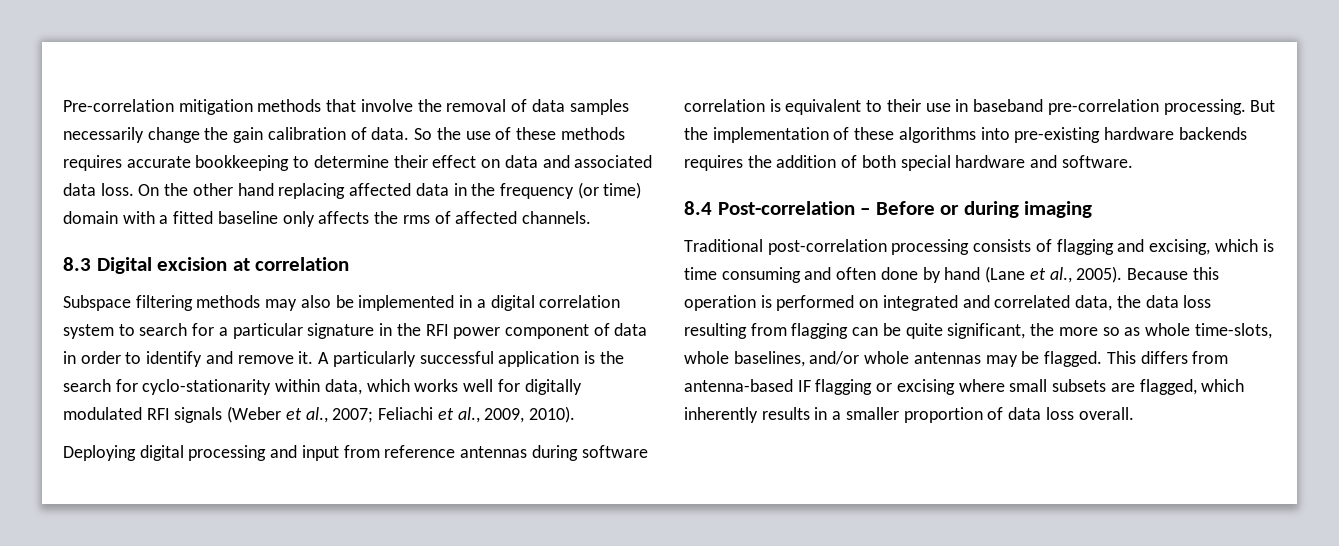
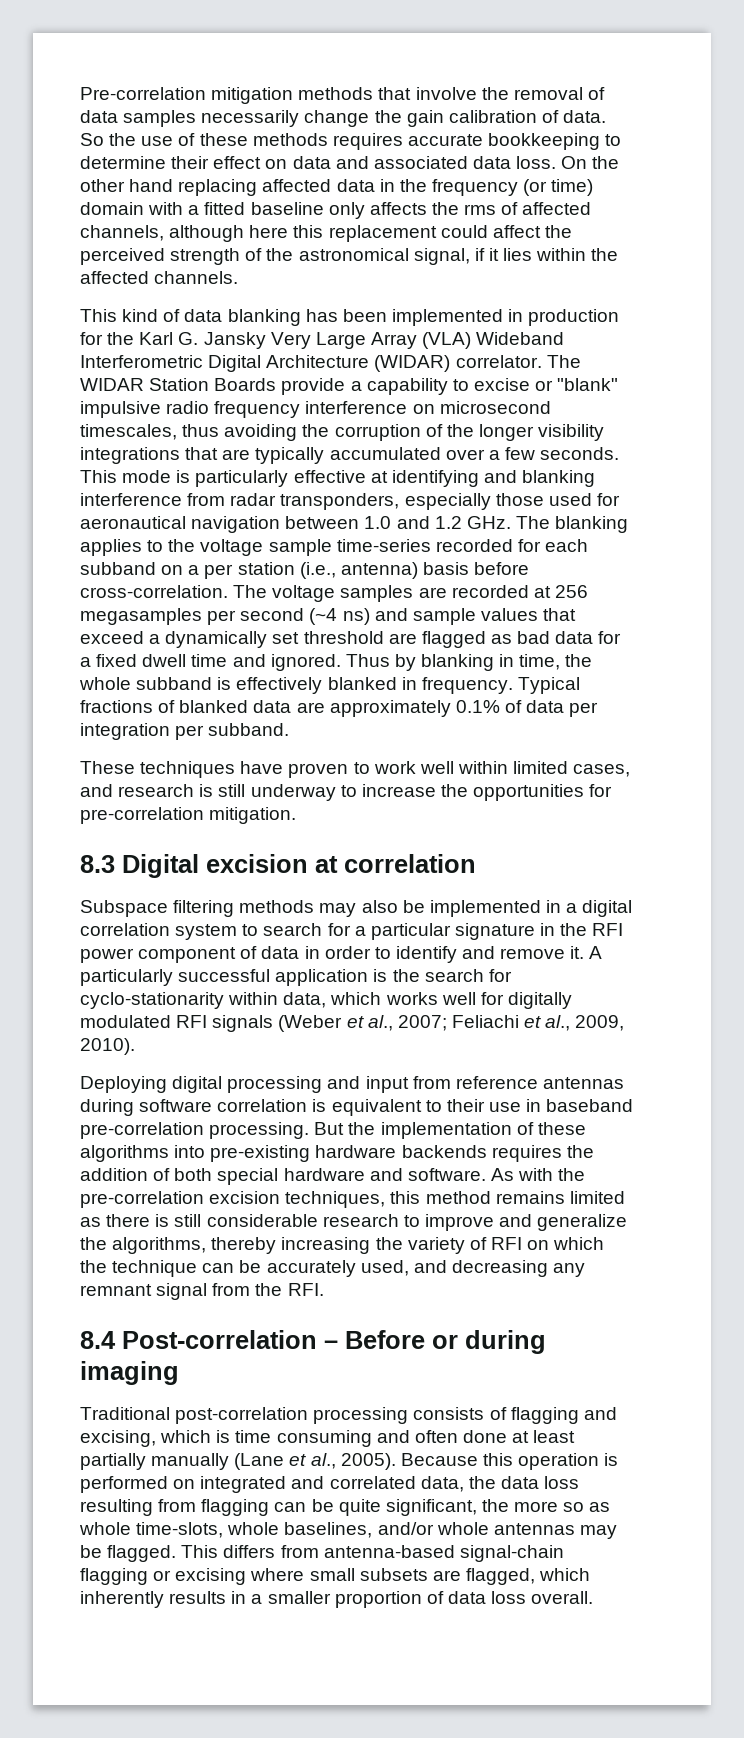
[521,211,591,224] channels. -> [80,225,572,242] [80,248,619,265] [80,271,239,284] [80,309,620,326] [80,332,565,349] [80,355,581,372] [80,378,619,395] [80,401,551,418] [80,424,605,441] [80,447,620,464] [80,470,596,487] [80,493,620,510] [80,516,629,533] [80,539,589,556] [80,562,530,579] [80,585,588,602] [80,608,577,625] [80,631,622,648] [80,654,593,671] [79,677,580,694] [80,700,599,717] [80,723,290,740] [80,761,631,778] [80,784,613,801] [80,807,297,824] channels, although here this replacement could affect the perceived strength of the astronomical signal, if it lies within the affected channels. // This kind of data blanking has been implemented in production for the Karl G. Jansky Very Large Array (VLA) Wideband Interferometric Digital Architecture (WIDAR) correlator. The WIDAR Station Boards provide a capability to excise or "blank" impulsive radio frequency interference on microsecond timescales, thus avoiding the corruption of the longer visibility integrations that are typically accumulated over a few seconds. This mode is particularly effective at identifying and blanking interference from radar transponders, especially those used for aeronautical navigation between 1.0 and 1.2 GHz. The blanking applies to the voltage sample time-series recorded for each subband on a per station (i.e., antenna) basis before cross-correlation. The voltage samples are recorded at 256 megasamples per second (~4 ns) and sample values that exceed a dynamically set threshold are flagged as bad data for a fixed dwell time and ignored. Thus by blanking in time, the whole subband is effectively blanked in frequency. Typical fractions of blanked data are approximately 0.1% of data per integration per subband. // These techniques have proven to work well within limited cases, and research is still underway to increase the opportunities for pre-correlation mitigation.
(1133, 161) none -> [490,1168,586,1181] [80,1191,625,1208] [80,1214,628,1231] [80,1237,605,1254] [80,1260,586,1277] [80,1283,324,1300] As with the pre-correlation excision techniques, this method remains limited as there is still considerable research to improve and generalize the algorithms, thereby increasing the variety of RFI on which the technique can be accurately used, and decreasing any remnant signal from the RFI.
[922,267,981,283] by hand -> [512,1430,576,1443] [80,1453,230,1470] at least partially manually
[797,380,811,392] IF -> [459,1545,564,1562] signal-chain

